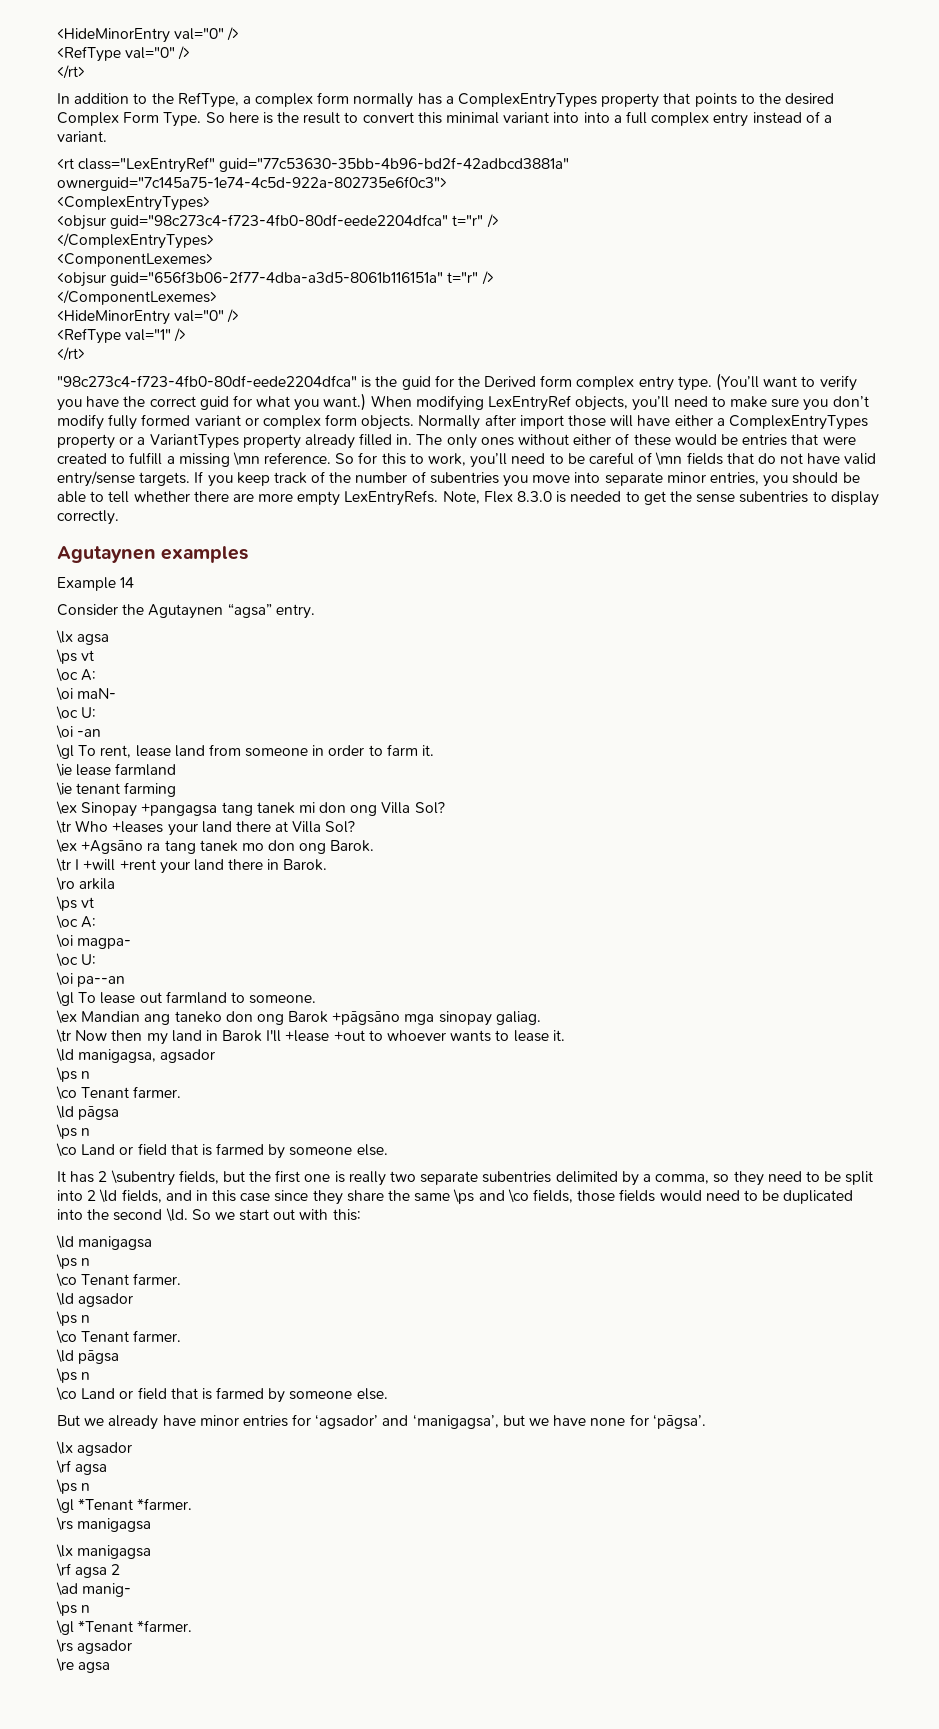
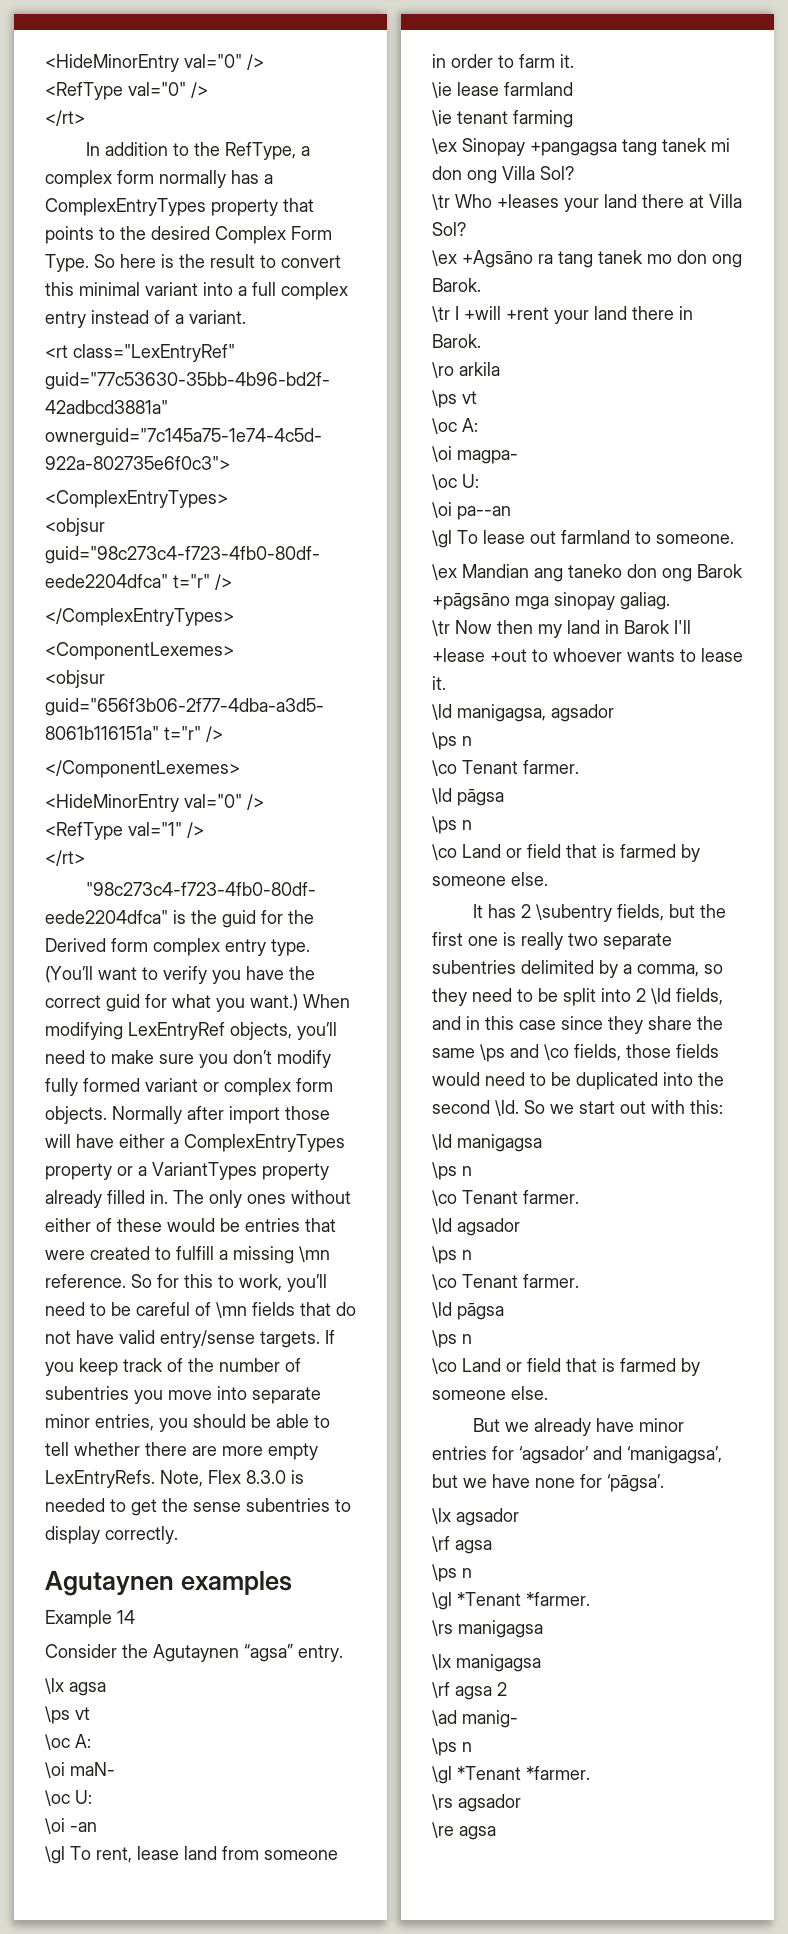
[583,112,610,123] into -> (233, 289) none

